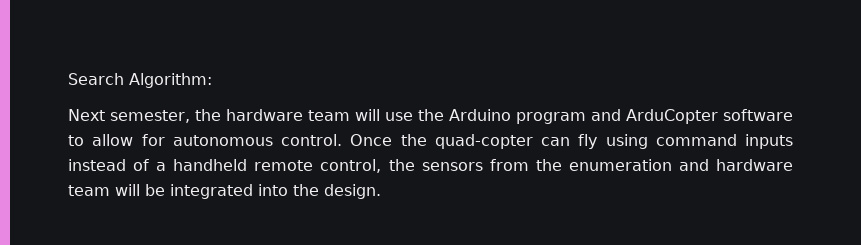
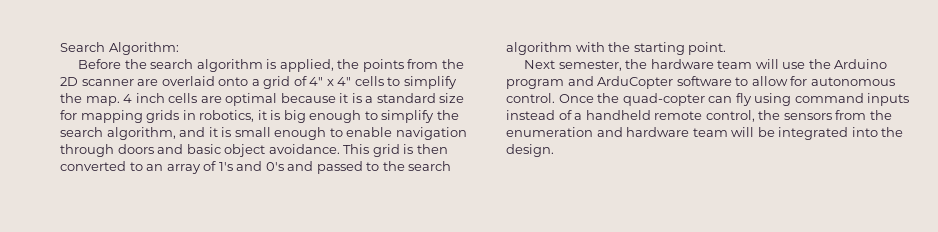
(212, 80) none -> [78,59,464,72] [60,76,457,89] [60,93,465,106] [60,110,459,123] [60,127,467,140] [60,144,448,157] [60,161,452,174] [506,42,727,55] // Before the search algorithm is applied, the points from the 2D scanner are overlaid onto a grid of 4" x 4" cells to simplify the map. 4 inch cells are optimal because it is a standard size for mapping grids in robotics, it is big enough to simplify the search algorithm, and it is small enough to enable navigation through doors and basic object avoidance. This grid is then converted to an array of 1's and 0's and passed to the search algorithm with the starting point.

